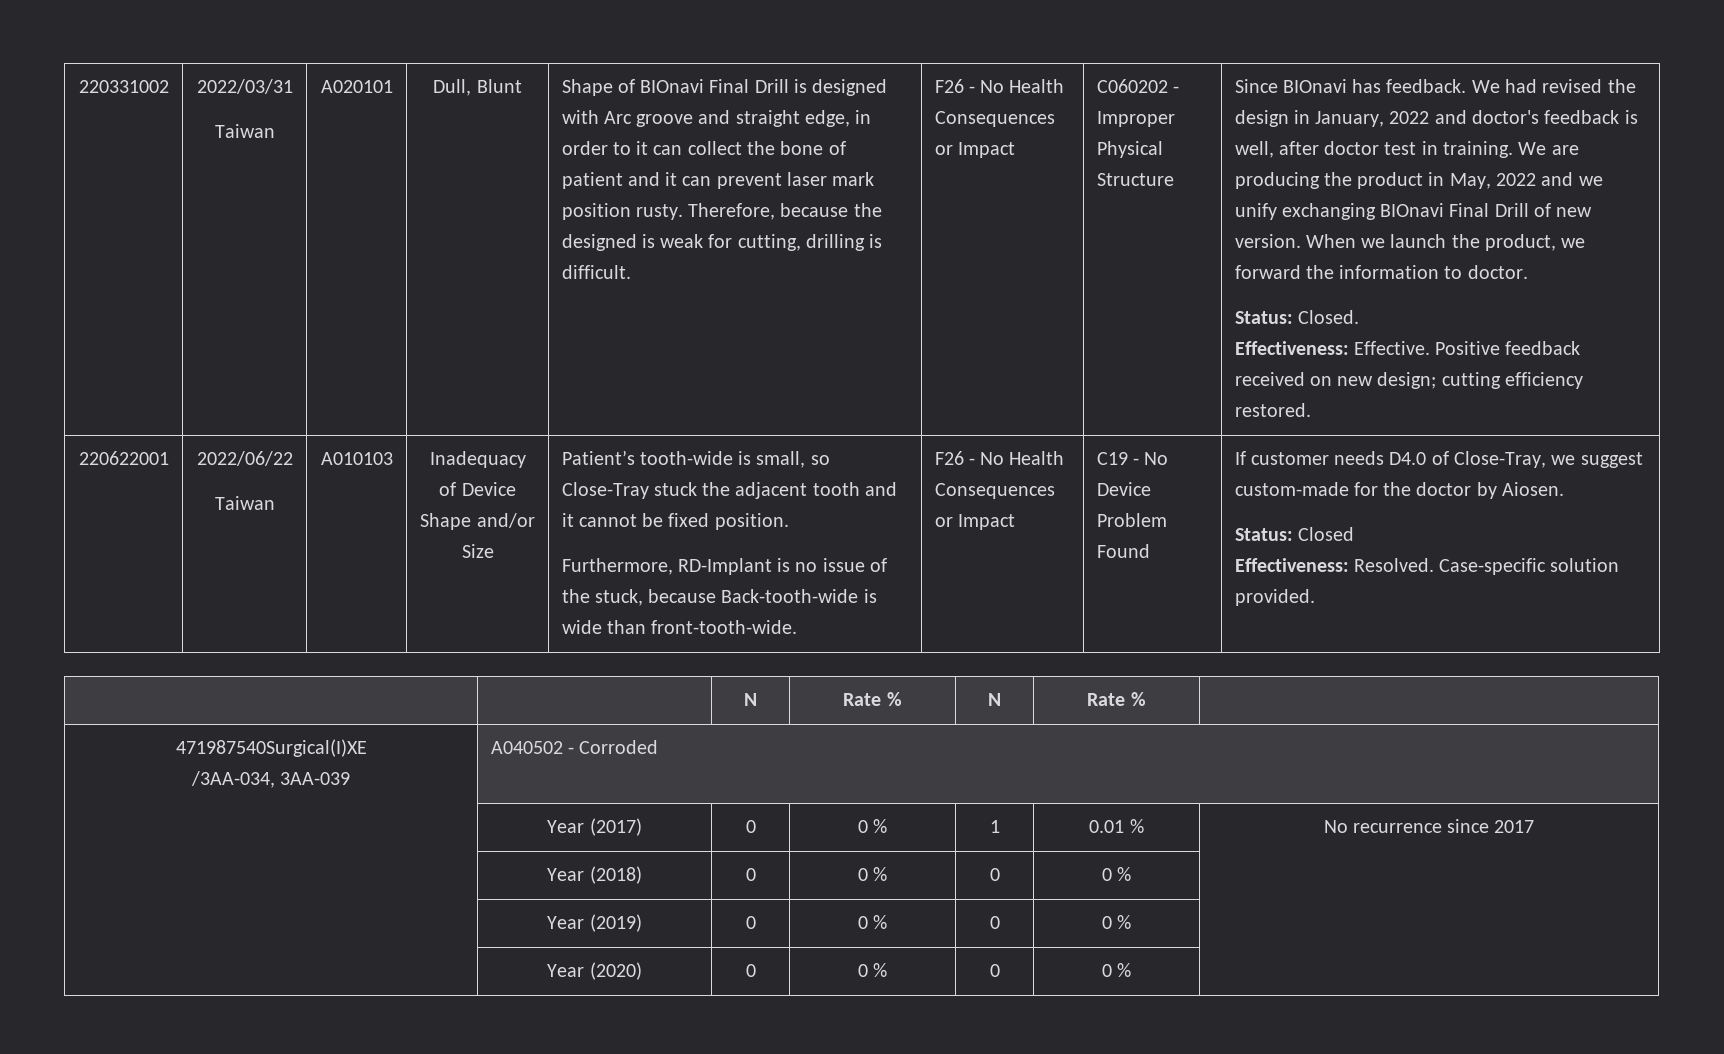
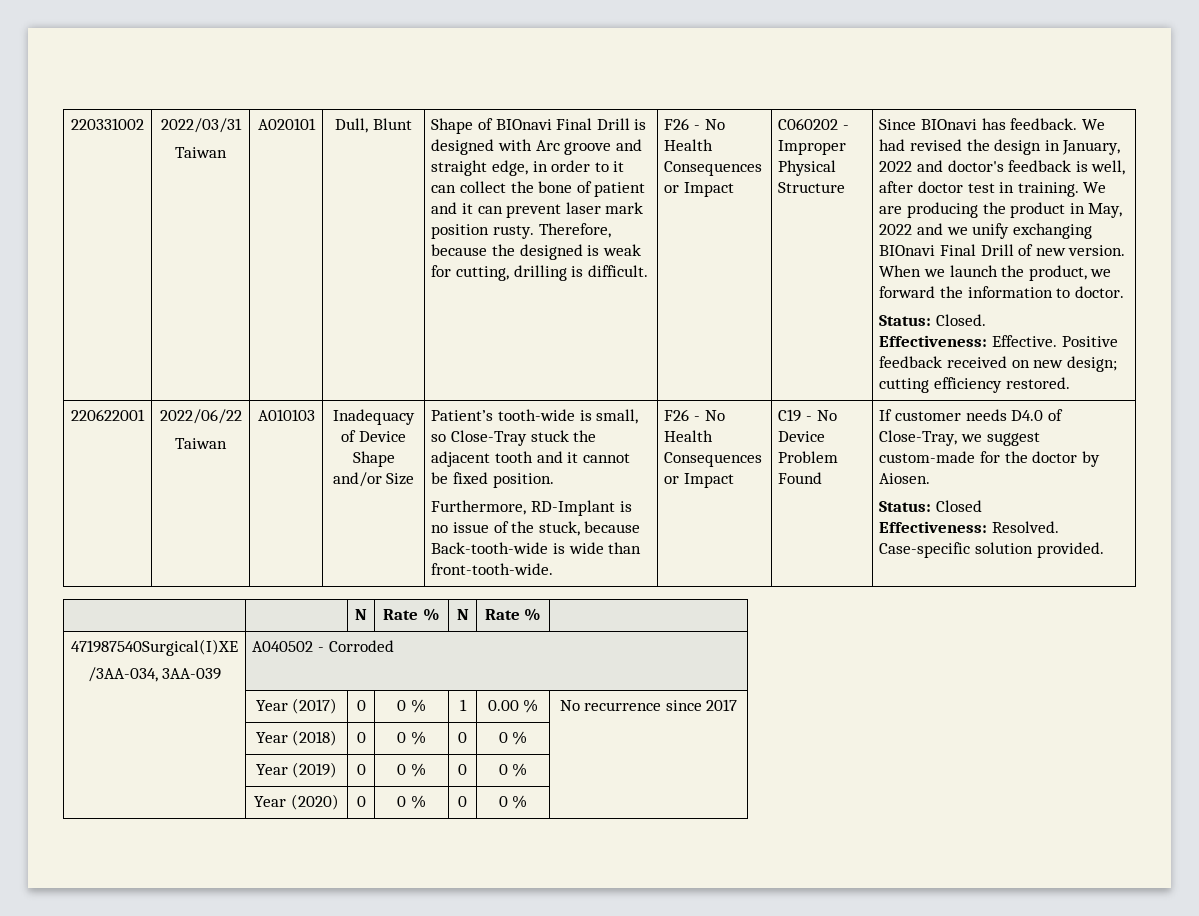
[1089,820,1125,833] 0.01 -> [487,700,519,711] 0.00

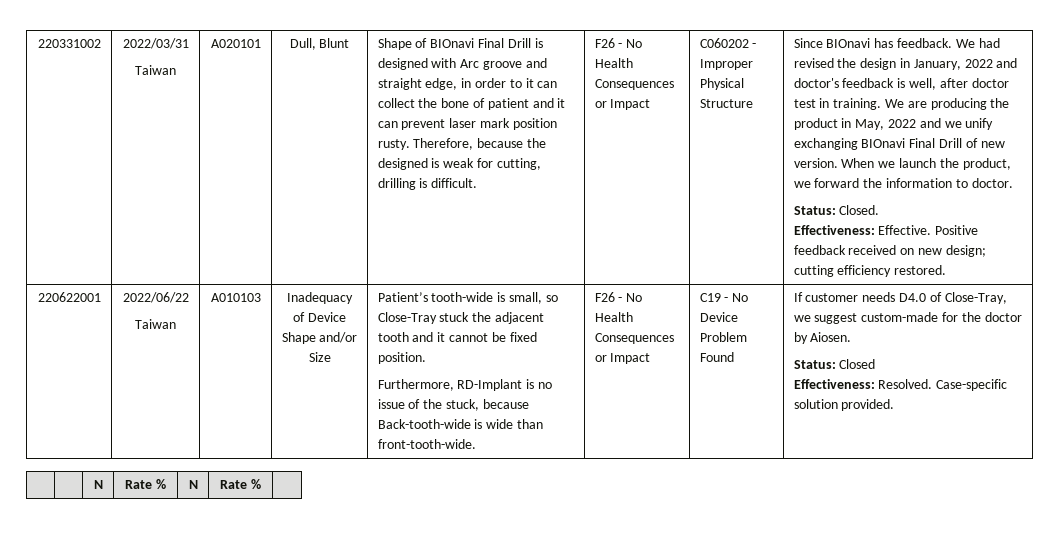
[71,639,238,656] [87,667,222,682] [252,640,394,652] [255,698,338,714] [356,700,366,711] [397,699,426,713] [459,699,467,711] [487,699,539,713] [559,699,738,711] [255,730,338,746] [356,732,366,743] [397,731,426,745] [458,732,467,743] [498,731,528,745] [255,762,338,778] [356,764,366,775] [397,763,426,777] [458,764,467,775] [498,763,528,777] [254,794,339,810] [356,796,366,807] [397,795,426,809] [458,796,467,807] [498,795,528,809] // 471987540Surgical(I)XE // /3AA-034, 3AA-039 | A040502 - Corroded // | Year (2017) | 0 | 0 % | 1 | 0.00 % | No recurrence since 2017 // | Year (2018) | 0 | 0 % | 0 | 0 % | // | Year (2019) | 0 | 0 % | 0 | 0 % | // | Year (2020) | 0 | 0 % | 0 | 0 % | -> (261, 484) none

